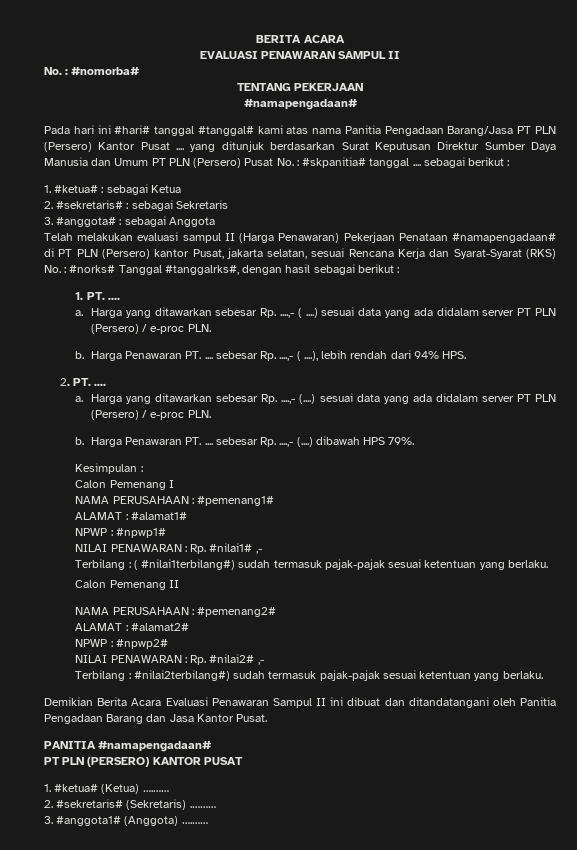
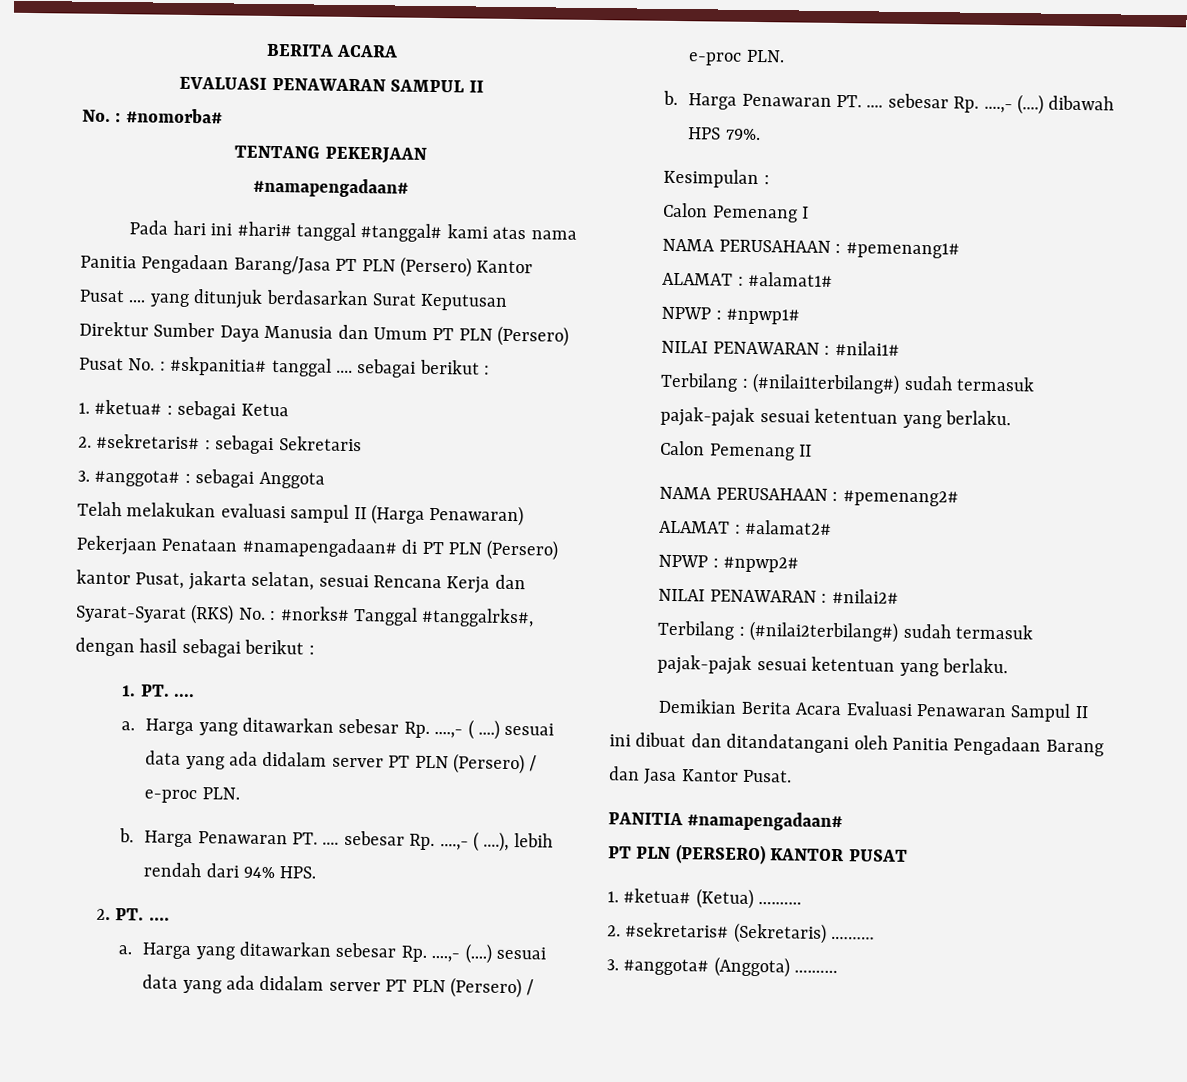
[190,544,207,554] Rp. -> (831, 350) none
[255,549,262,554] [75,559,236,570] ,- // Terbilang : ( #nilai1terbilang#) -> [660,372,901,395] // Terbilang : (#nilai1terbilang#)
[190,655,207,665] Rp. -> (828, 598) none
[257,660,264,665] [75,670,230,681] ,- // Terbilang : #nilai2terbilang#) -> [657,620,900,643] // Terbilang : (#nilai2terbilang#)
[56,816,122,826] #anggota1# -> [623,958,710,976] #anggota#

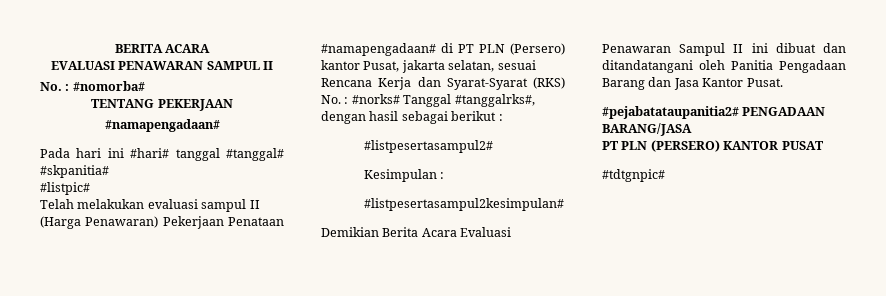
[446,224,577,240] [80,254,534,278] [79,289,509,311] [79,321,570,347] [79,356,491,378] [78,399,289,420] [78,433,362,455] [77,469,325,489] kami atas nama Panitia Pengadaan Barang/Jasa PT PLN (Persero) Kantor Pusat .... yang ditunjuk berdasarkan Surat Keputusan Direktur Sumber Daya Manusia dan Umum PT PLN (Persero) Pusat No. : #skpanitia# tanggal .... sebagai berikut : // 1. #ketua# : sebagai Ketua // 2. #sekretaris# : sebagai Sekretaris // 3. #anggota# : sebagai Anggota -> [40,165,109,178] [40,182,90,195] #skpanitia# // #listpic#
[122,684,196,698] [121,717,555,740] [145,750,538,775] [144,787,240,804] [119,828,553,852] [143,862,317,879] [95,908,170,921] [118,941,546,964] [142,974,535,999] [688,49,785,66] [663,90,1115,115] [687,127,761,141] [663,168,770,189] [663,202,810,223] [662,238,960,259] [662,271,834,287] [661,306,801,325] [661,340,900,356] [660,372,1036,395] [660,406,1012,429] [660,440,813,461] [659,486,959,507] [659,519,833,535] [658,554,800,573] [658,588,899,604] [657,620,1034,643] [657,654,1009,677] 1. PT. .... // a. Harga yang ditawarkan sebesar Rp. ....,- ( ....) sesuai data yang ada didalam server PT PLN (Persero) / e-proc PLN. // b. Harga Penawaran PT. .... sebesar Rp. ....,- ( ....), lebih rendah dari 94% HPS. // 2. PT. .... // a. Harga yang ditawarkan sebesar Rp. ....,- (....) sesuai data yang ada didalam server PT PLN (Persero) / e-proc PLN. // b. Harga Penawaran PT. .... sebesar Rp. ....,- (....) dibawah HPS 79%. // Kesimpulan : // Calon Pemenang I // NAMA PERUSAHAAN : #pemenang1# // ALAMAT : #alamat1# // NPWP : #npwp1# // NILAI PENAWARAN : #nilai1# // Terbilang : (#nilai1terbilang#) sudah termasuk pajak-pajak sesuai ketentuan yang berlaku. // Calon Pemenang II // NAMA PERUSAHAAN : #pemenang2# // ALAMAT : #alamat2# // NPWP : #npwp2# // NILAI PENAWARAN : #nilai2# // Terbilang : (#nilai2terbilang#) sudah termasuk pajak-pajak sesuai ketentuan yang berlaku. -> [364,140,494,153] [364,169,445,182] [364,198,565,211] #listpesertasampul2# // Kesimpulan : // #listpesertasampul2kesimpulan#
[608,811,844,832] PANITIA #namapengadaan# -> [602,106,826,119] [602,123,692,136] #pejabatataupanitia2# PENGADAAN BARANG/JASA
[607,888,803,910] [607,922,876,944] [606,956,839,978] 1. #ketua# (Ketua) ….…… // 2. #sekretaris# (Sekretaris) .……… // 3. #anggota# (Anggota) ….…… -> [602,169,665,182] #tdtgnpic#

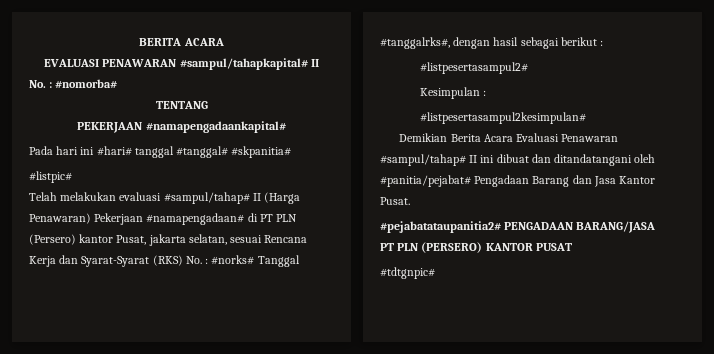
[206,61,260,70] SAMPUL -> [179,58,309,70] #sampul/tahapkapital#
(155, 103) none -> (208, 105) //
[104,119,220,132] // #namapengadaan# -> [145,121,287,133] #namapengadaankapital#
[201,199,247,212] sampul -> [163,192,250,204] #sampul/tahap#
[228,217,284,226] Penataan -> (144, 219) none
[679,43,726,56] Sampul -> [380,154,466,166] #sampul/tahap#
[731,60,773,70] Panitia -> [380,175,471,187] #panitia/pejabat#

